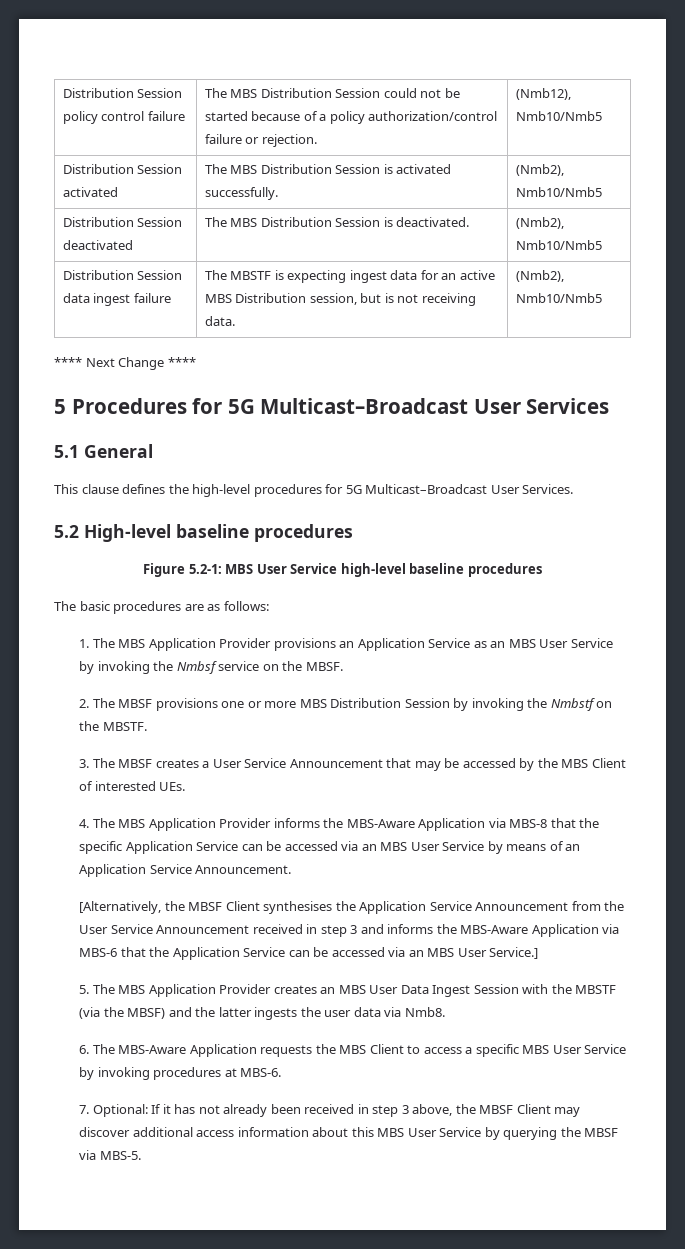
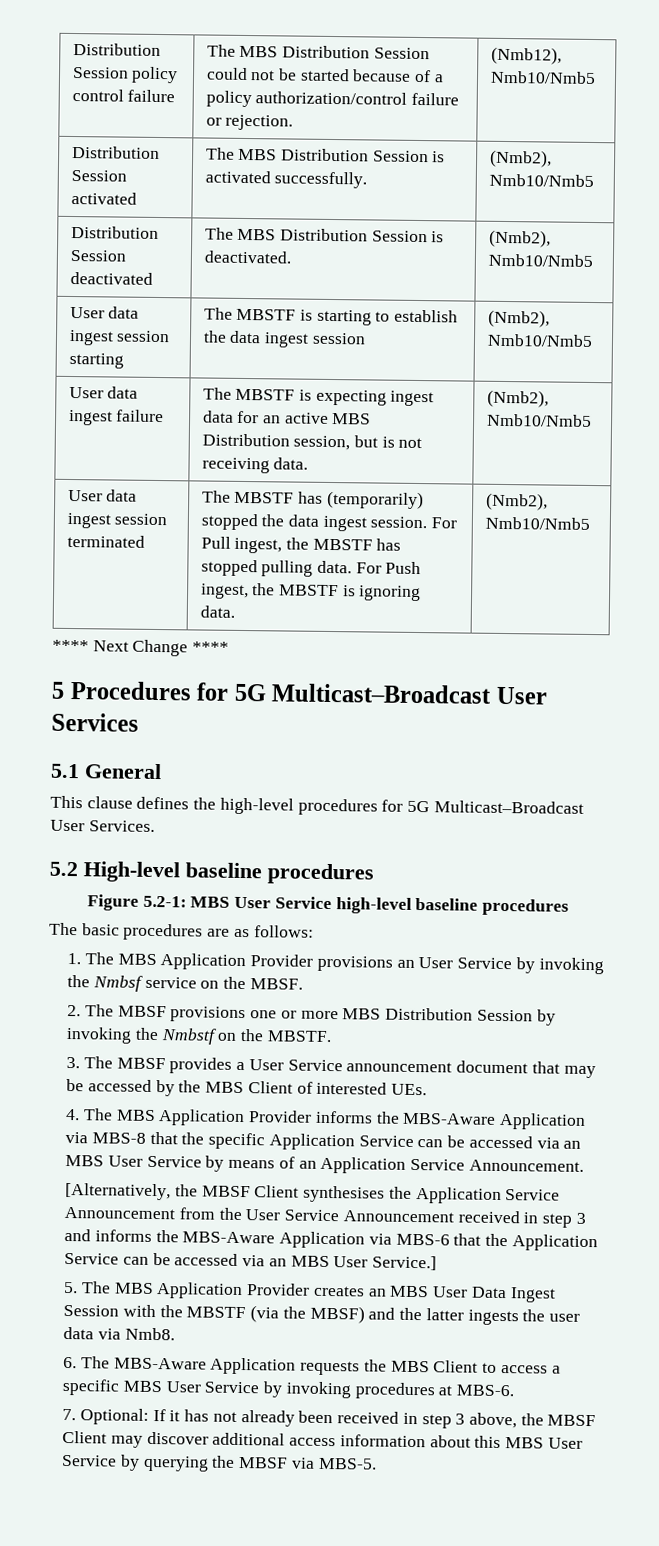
[62,270,183,280] Distribution Session -> [69,306,140,319] [68,329,171,346] [68,352,124,369] [203,307,459,326] [202,330,366,348] [487,309,550,328] [486,333,593,347] [68,386,104,399] User data ingest session starting | The MBSTF is starting to establish the data ingest session | (Nmb2), Nmb10/Nmb5 // User
(602, 298) none -> [67,489,138,502] [66,512,168,529] [66,534,145,548] [201,490,424,510] [200,513,458,532] [200,536,402,554] [200,559,422,577] [200,583,422,602] [199,605,235,618] [485,492,548,511] [484,516,590,530] // User data ingest session terminated | The MBSTF has (temporarily) stopped the data ingest session. For Pull ingest, the MBSTF has stopped pulling data. For Push ingest, the MBSTF is ignoring data. | (Nmb2), Nmb10/Nmb5
[357,638,536,651] Application Service as an MBS -> (415, 963) none
[155,759,199,768] creates -> [169,1057,233,1074] provides
[289,759,383,768] Announcement -> [346,1060,529,1074] announcement document

